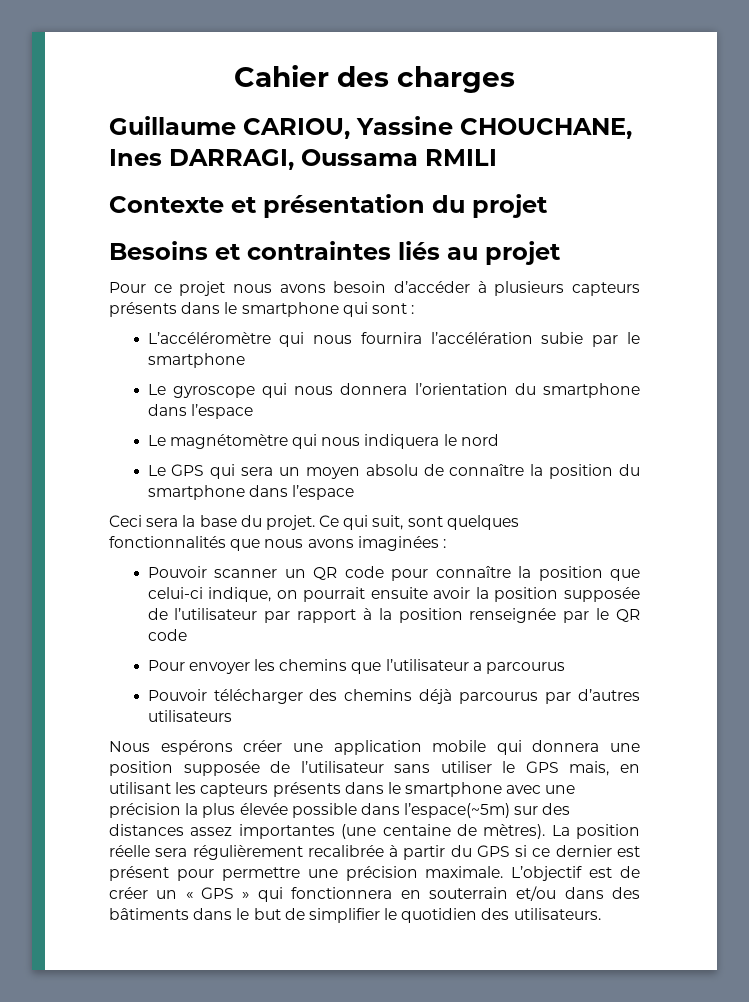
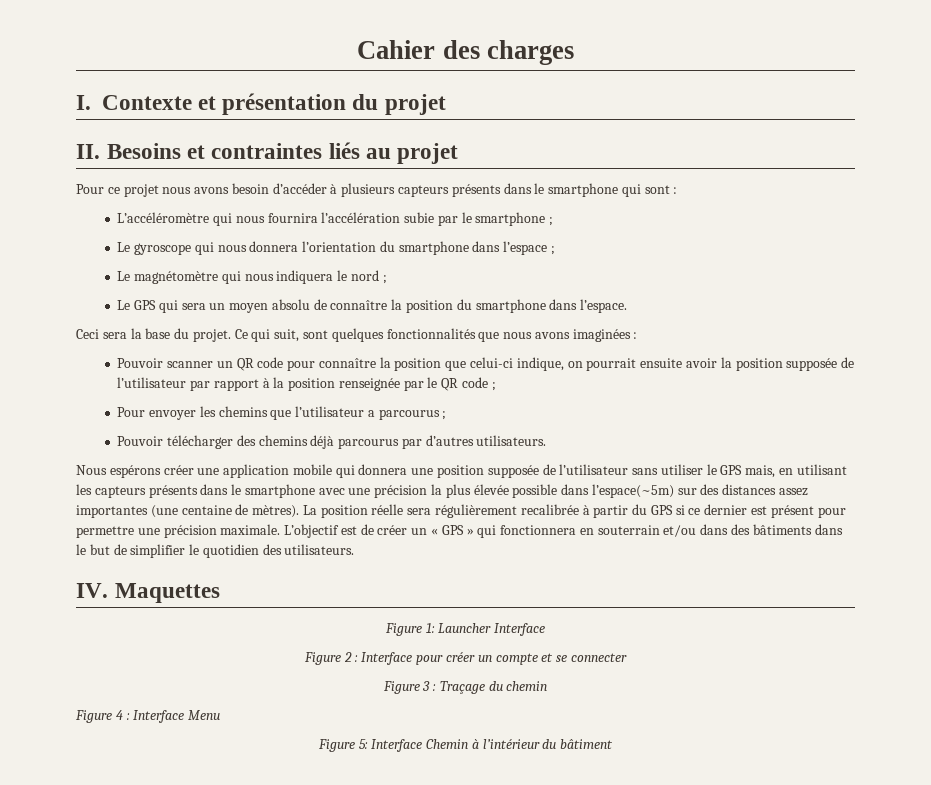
[109,116,632,139] [109,149,497,170] Guillaume CARIOU, Yassine CHOUCHANE, Ines DARRAGI, Oussama RMILI // -> [76,95,91,110] I.
(548, 206) none -> [76,144,100,159] II.
(245, 360) none -> [549,217,554,226] ;
(253, 411) none -> [551,246,556,255] ;
(499, 440) none -> [382,275,387,284] ;
[291,485,354,500] l’espace -> [580,299,628,313] l’espace.
(187, 635) none -> [491,382,496,391] ;
(565, 668) none -> [442,411,447,420] ;
[147,710,232,722] utilisateurs -> [476,435,547,446] utilisateurs.
(601, 914) none -> [76,583,220,603] [384,623,546,636] [304,652,627,665] [382,681,548,694] [75,710,221,723] [317,739,614,752] // IV. Maquettes // Figure 1: Launcher Interface // Figure 2 : Interface pour créer un compte et se connecter // Figure 3 : Traçage du chemin // Figure 4 : Interface Menu // Figure 5: Interface Chemin à l’intérieur du bâtiment

